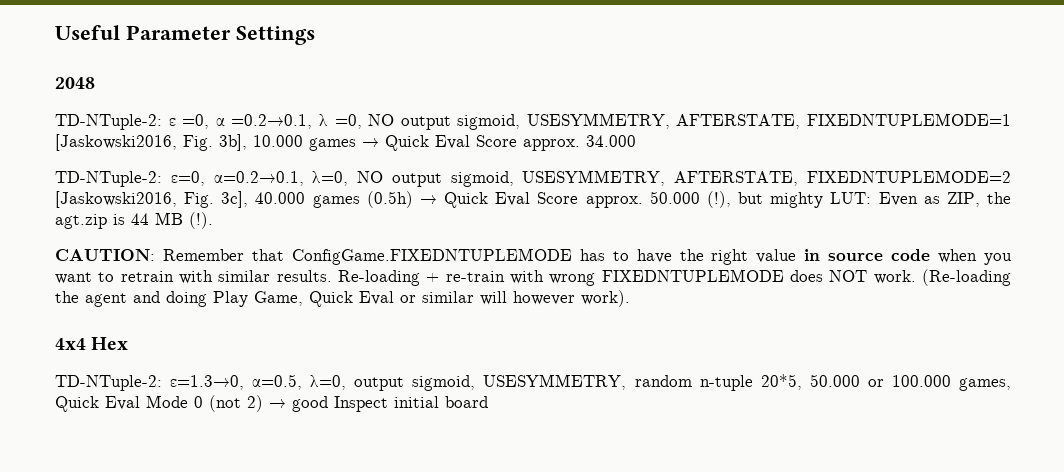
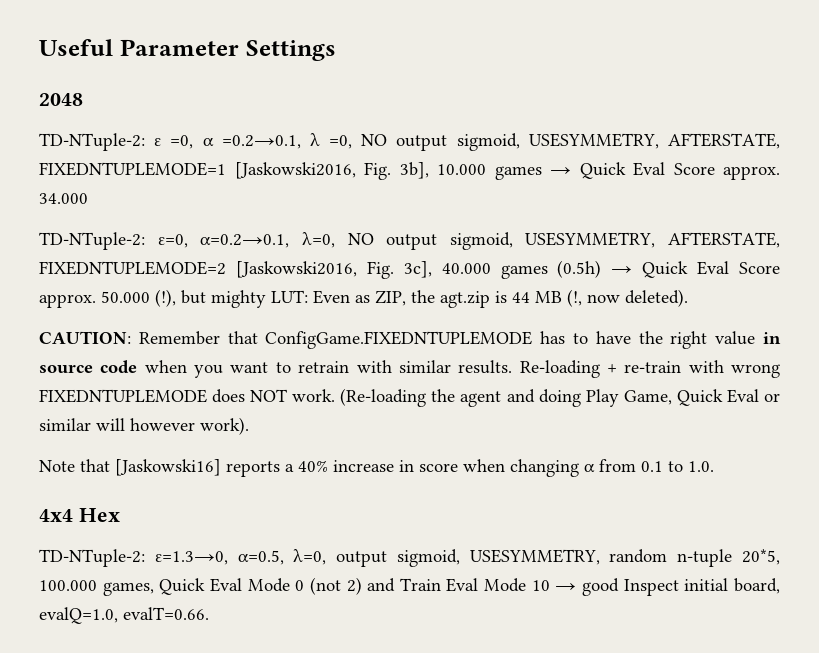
[189,212,213,229] (!). -> [567,289,688,307] (!, now deleted).
(630, 298) none -> [39,459,714,477] // Note that [Jaskowski16] reports a 40% increase in score when changing α from 0.1 to 1.0.
[809,374,884,387] 50.000 or -> (781, 557) none
(263, 403) none -> [367,578,550,592] and Train Eval Mode 10
[445,396,488,408] board -> [733,578,780,594] [39,607,209,624] board, evalQ=1.0, evalT=0.66.

